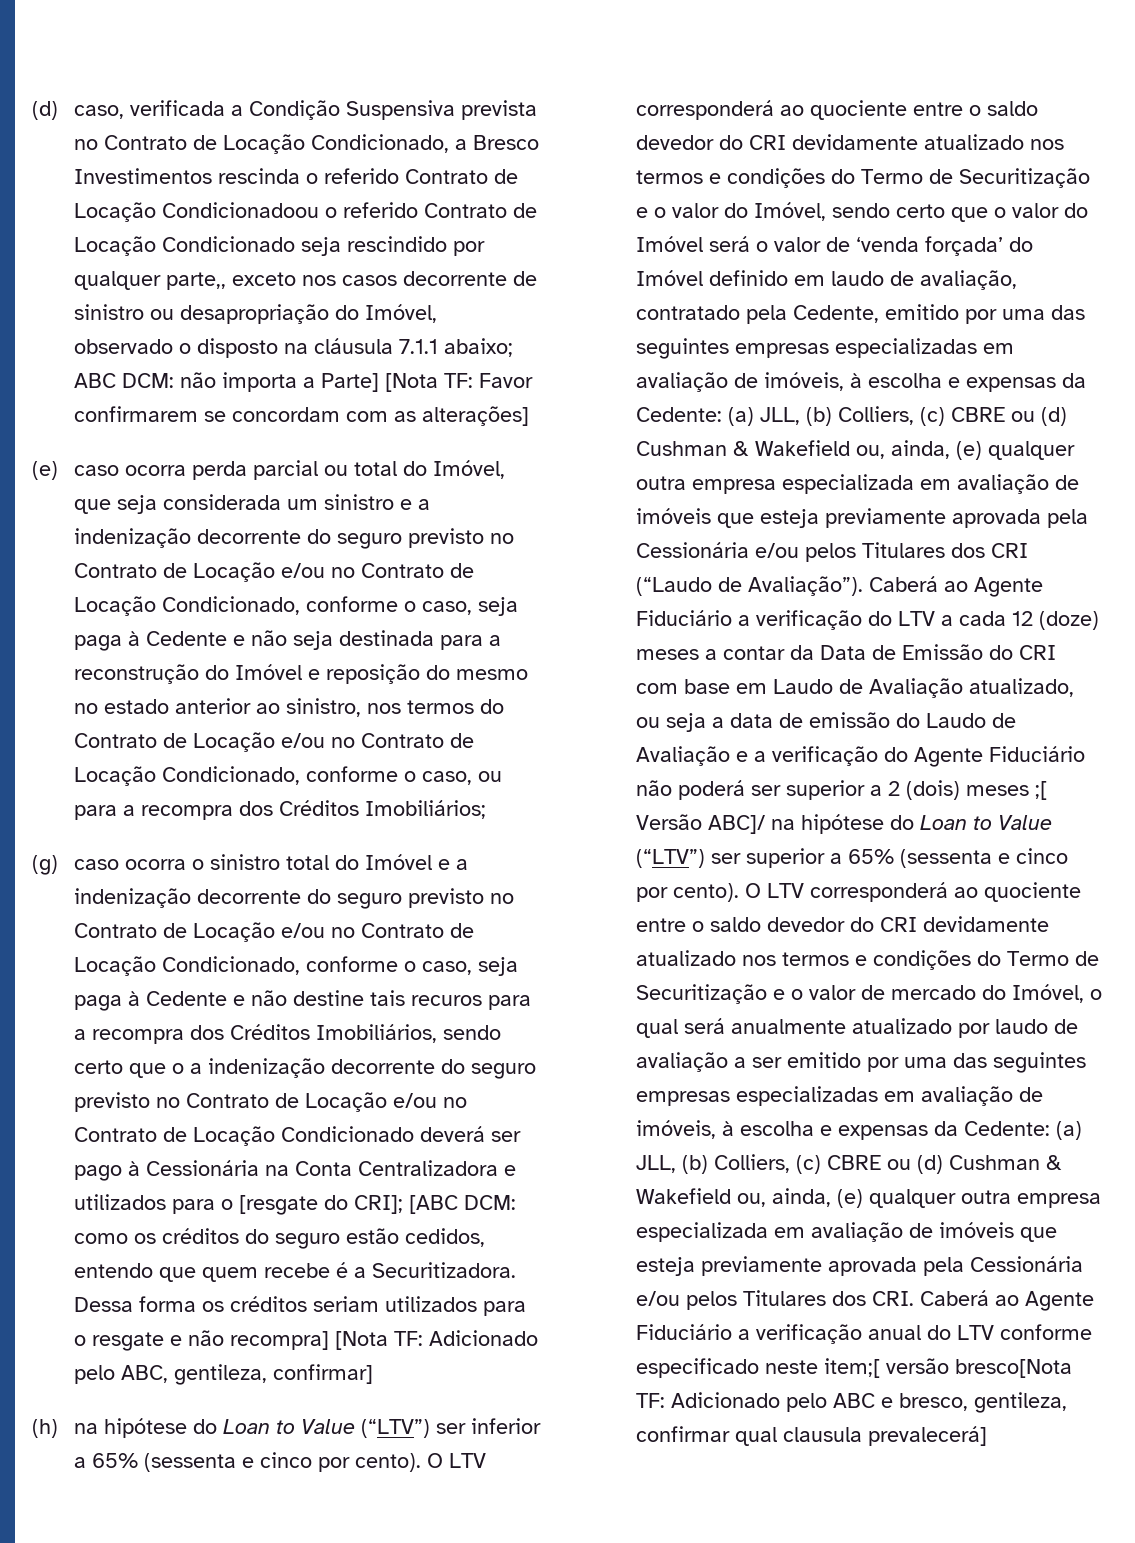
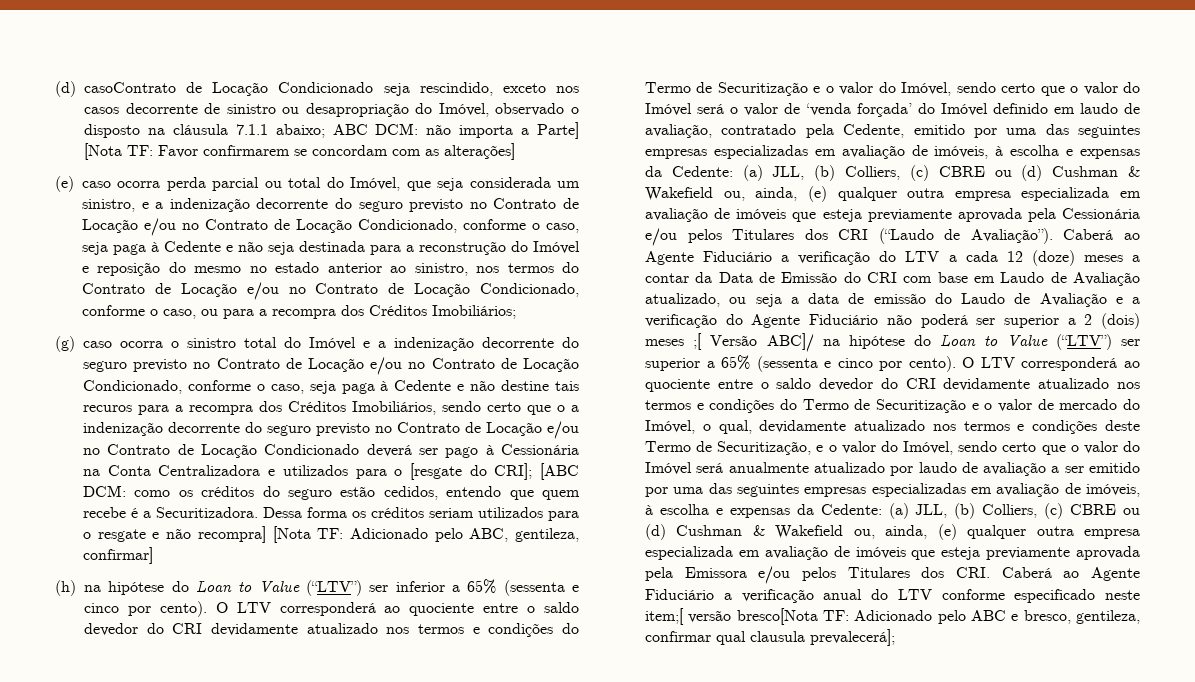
[32,100,537,120] [73,134,539,154] [73,168,518,184] [73,202,537,222] [73,236,485,256] [73,271,226,290] (d) caso, verificada a Condição Suspensiva prevista no Contrato de Locação Condicionado, a Bresco Investimentos rescinda o referido Contrato de Locação Condicionadoou o referido Contrato de Locação Condicionado seja rescindido por qualquer parte,, -> [55,81,493,97] (d) casoContrato de Locação Condicionado seja rescindido,
[323,494,394,510] sinistro -> [82,199,135,212] sinistro,
[635,1019,678,1038] qual -> [718,420,1140,434] [645,441,1140,455] [645,462,692,475] qual, devidamente atualizado nos termos e condições deste Termo de Securitização, e o valor do Imóvel, sendo certo que o valor do Imóvel
[969,1256,1083,1272] Cessionária -> [684,567,747,578] Emissora
[867,1426,987,1446] prevalecerá] -> [810,629,895,646] prevalecerá];

